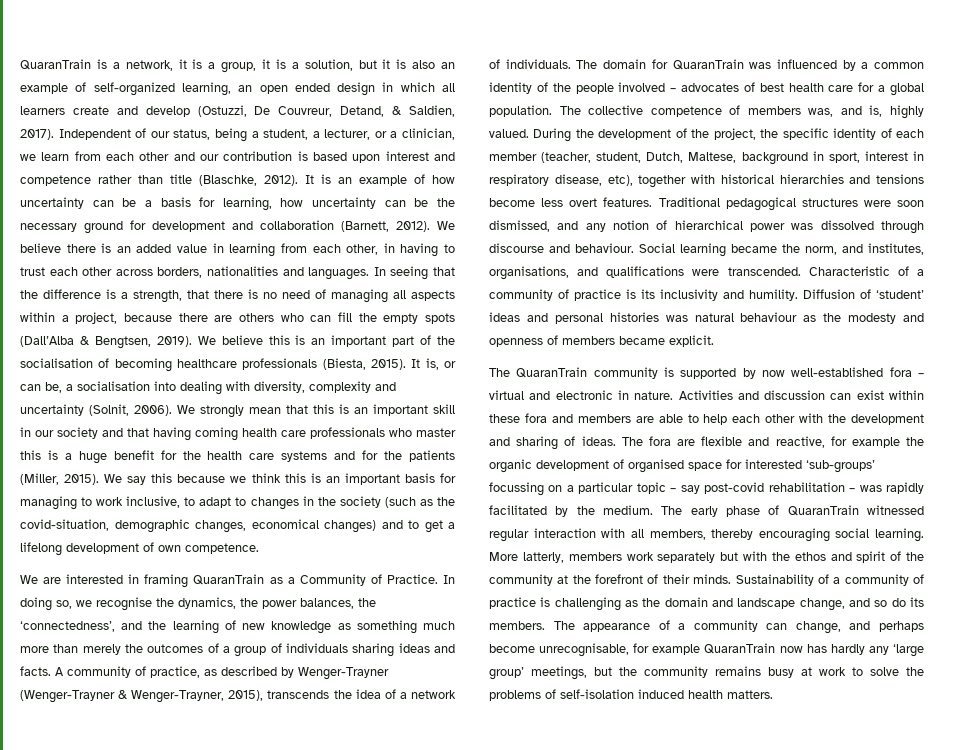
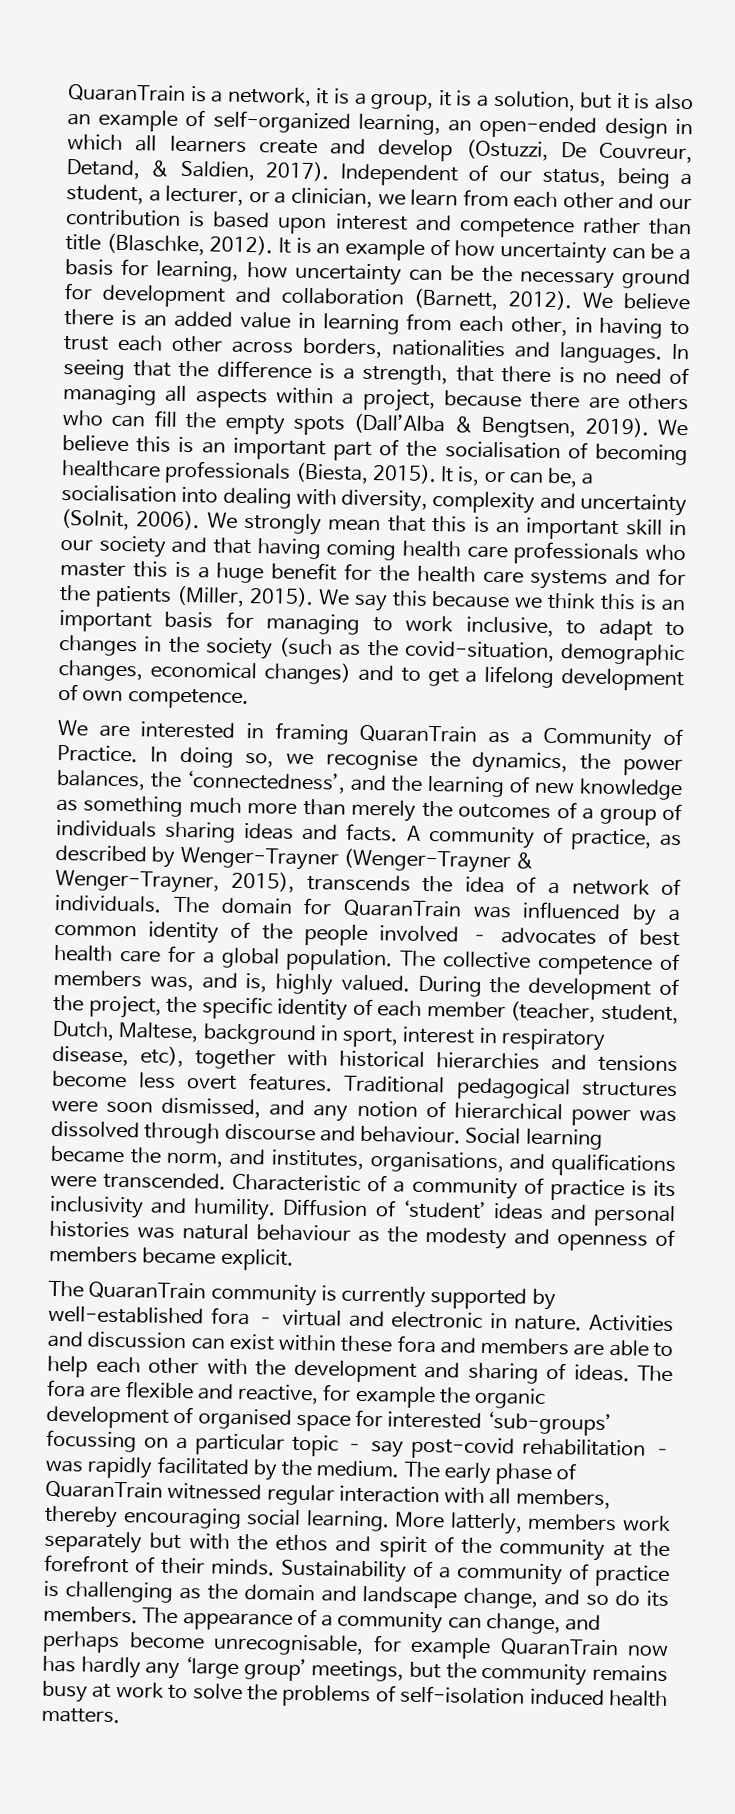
[259,83,330,94] open ended -> [479,115,598,139] open-ended
(674, 372) none -> [341,1285,427,1309] currently
[762,370,785,377] now -> (556, 1299) none

